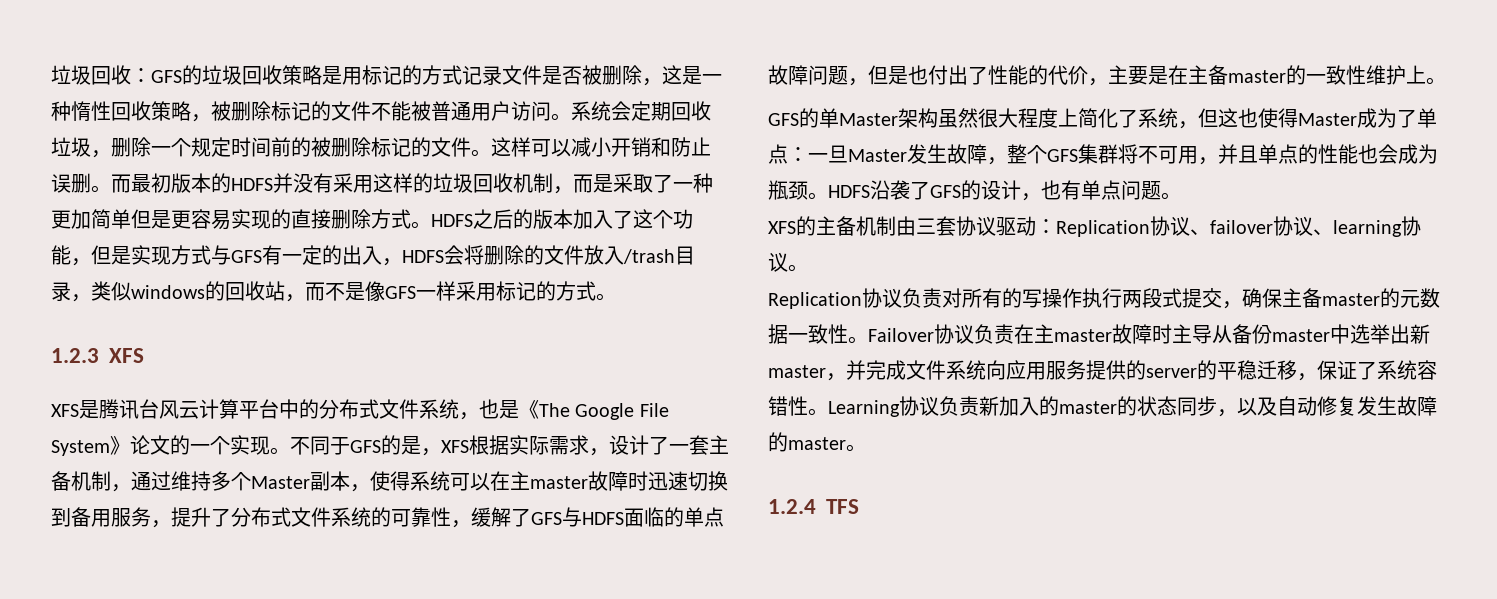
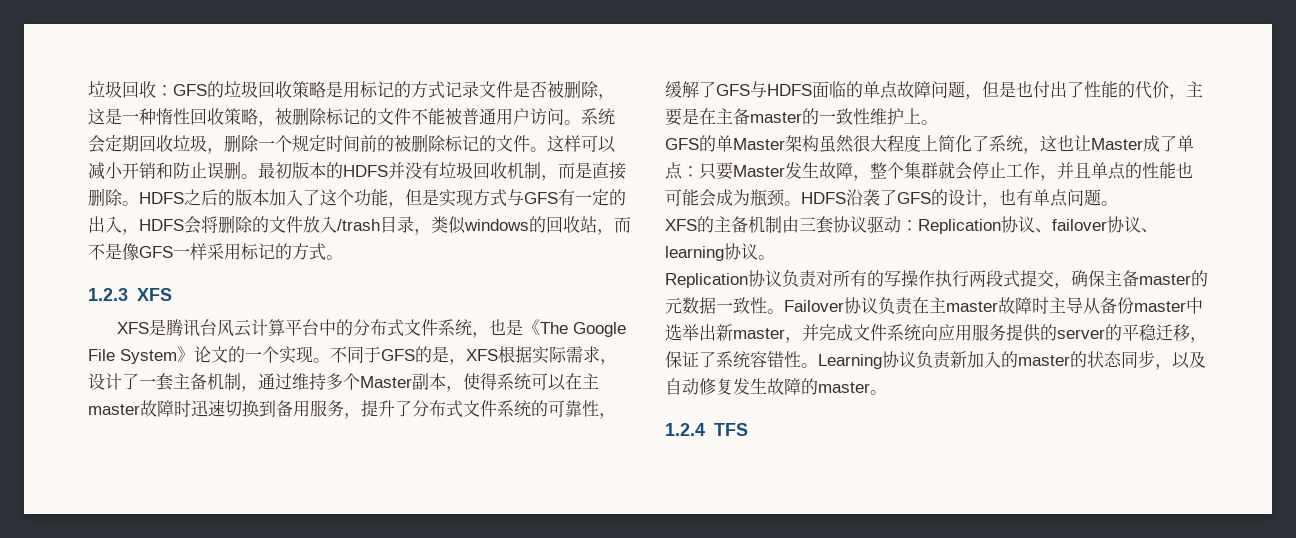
[111,174,131,193] 而 -> (258, 176) none
[333,173,433,193] 采用这样的 -> (439, 170) none
[613,173,713,193] [51,209,291,230] 采取了一种更加简单但是更容易实现的 -> (592, 170) none
[371,209,411,229] 方式 -> (123, 197) none
[1198,108,1397,128] 但这也使得Master成为 -> [1040,135,1160,152] 这也让Master成
[808,145,848,163] 一旦 -> [699,162,733,180] 只要
[1047,144,1198,164] GFS集群将不可用 -> [904,161,1040,180] 集群就会停止工作
(1378, 154) none -> [665,189,699,206] 可能

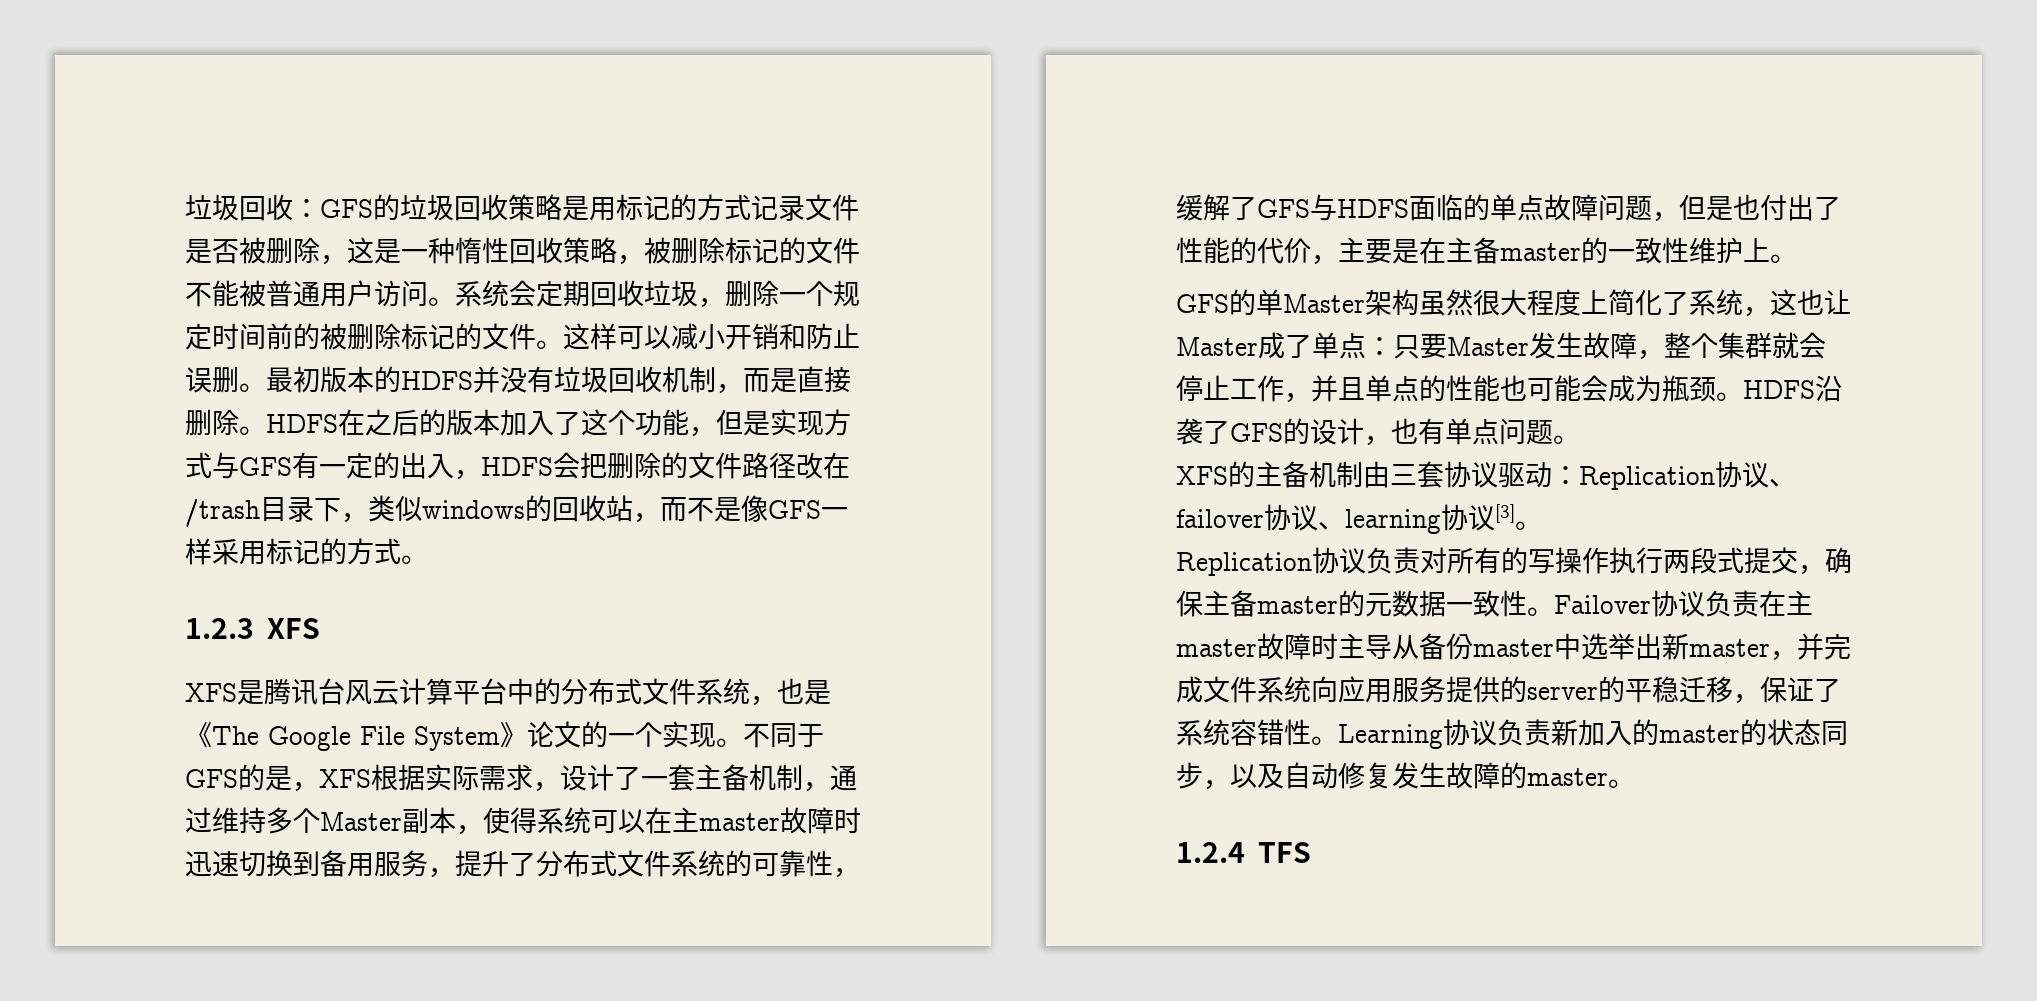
(184, 198) none -> [338,409,365,436] 在
[201,216,218,233] 将 -> [580,452,607,479] 把
[303,216,337,233] 放入 -> [742,452,850,479] 路径改在
(414, 224) none -> [314,497,341,522] 下
(758, 251) none -> [1495,504,1515,523] [3]

